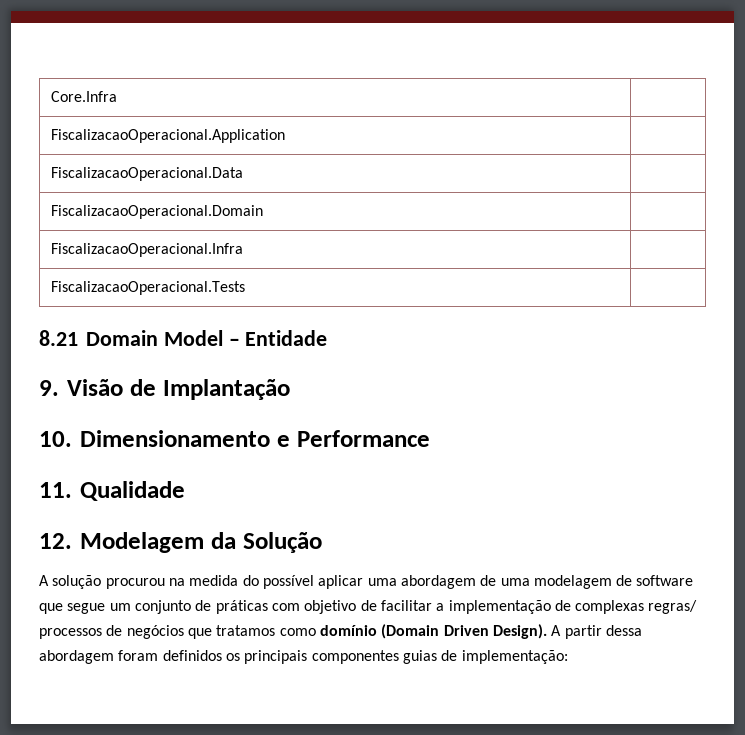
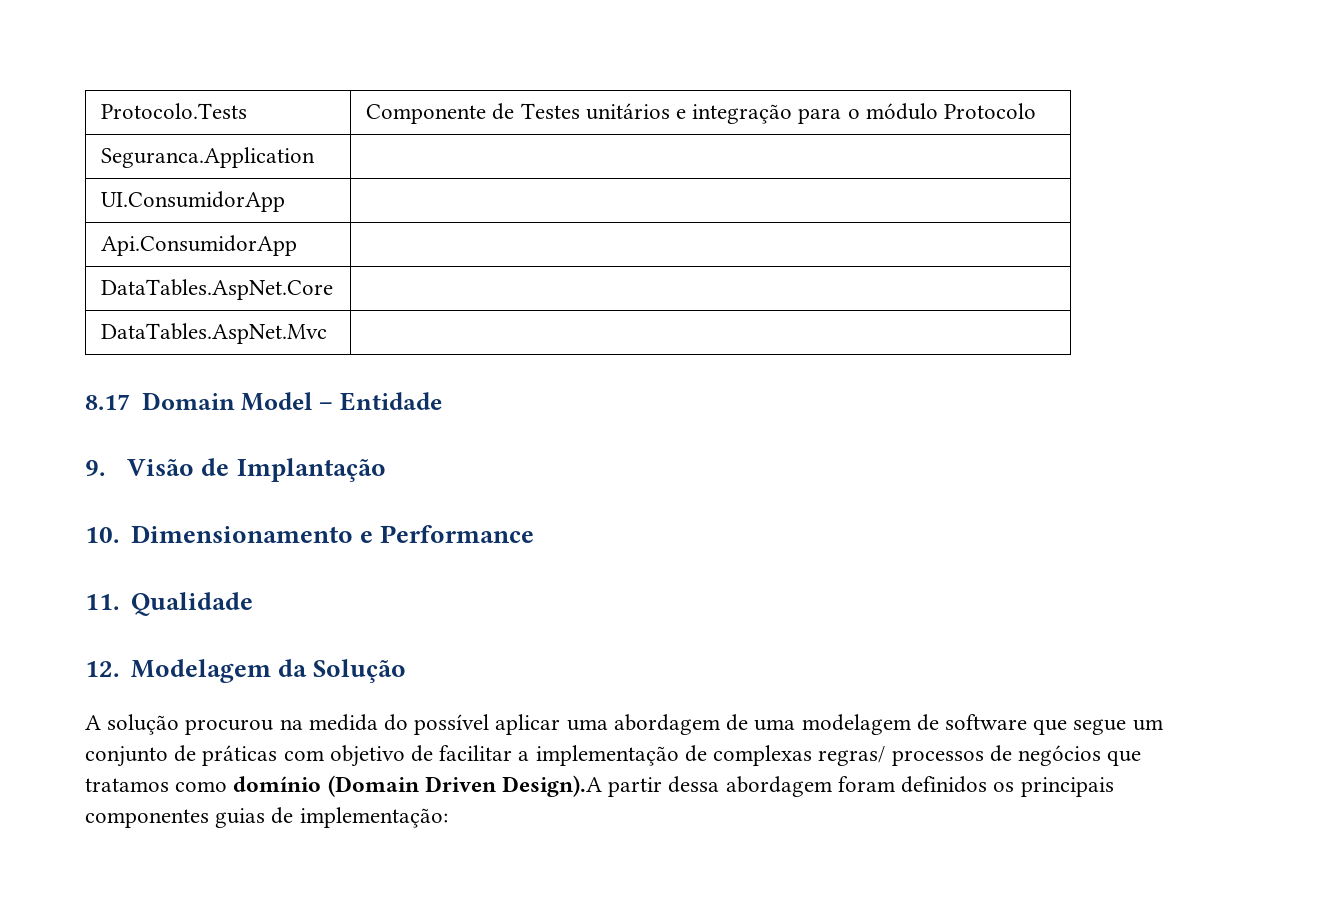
[51,91,118,102] [51,129,286,143] [51,167,244,181] [51,205,264,219] [51,243,244,257] [51,281,246,295] [39,330,78,346] Core.Infra | // FiscalizacaoOperacional.Application | // FiscalizacaoOperacional.Data | // FiscalizacaoOperacional.Domain | // FiscalizacaoOperacional.Infra | // FiscalizacaoOperacional.Tests | // 8.21 -> [101,103,248,119] [366,103,1037,124] [101,147,316,168] [101,191,286,212] [101,235,298,256] [101,279,334,300] [101,323,328,344] [85,394,130,410] Protocolo.Tests | Componente de Testes unitários e integração para o módulo Protocolo // Seguranca.Application | // UI.ConsumidorApp | // Api.ConsumidorApp | // DataTables.AspNet.Core | // DataTables.AspNet.Mvc | // 8.17
[492,624,562,639] Design). A -> [502,775,603,797] Design).A

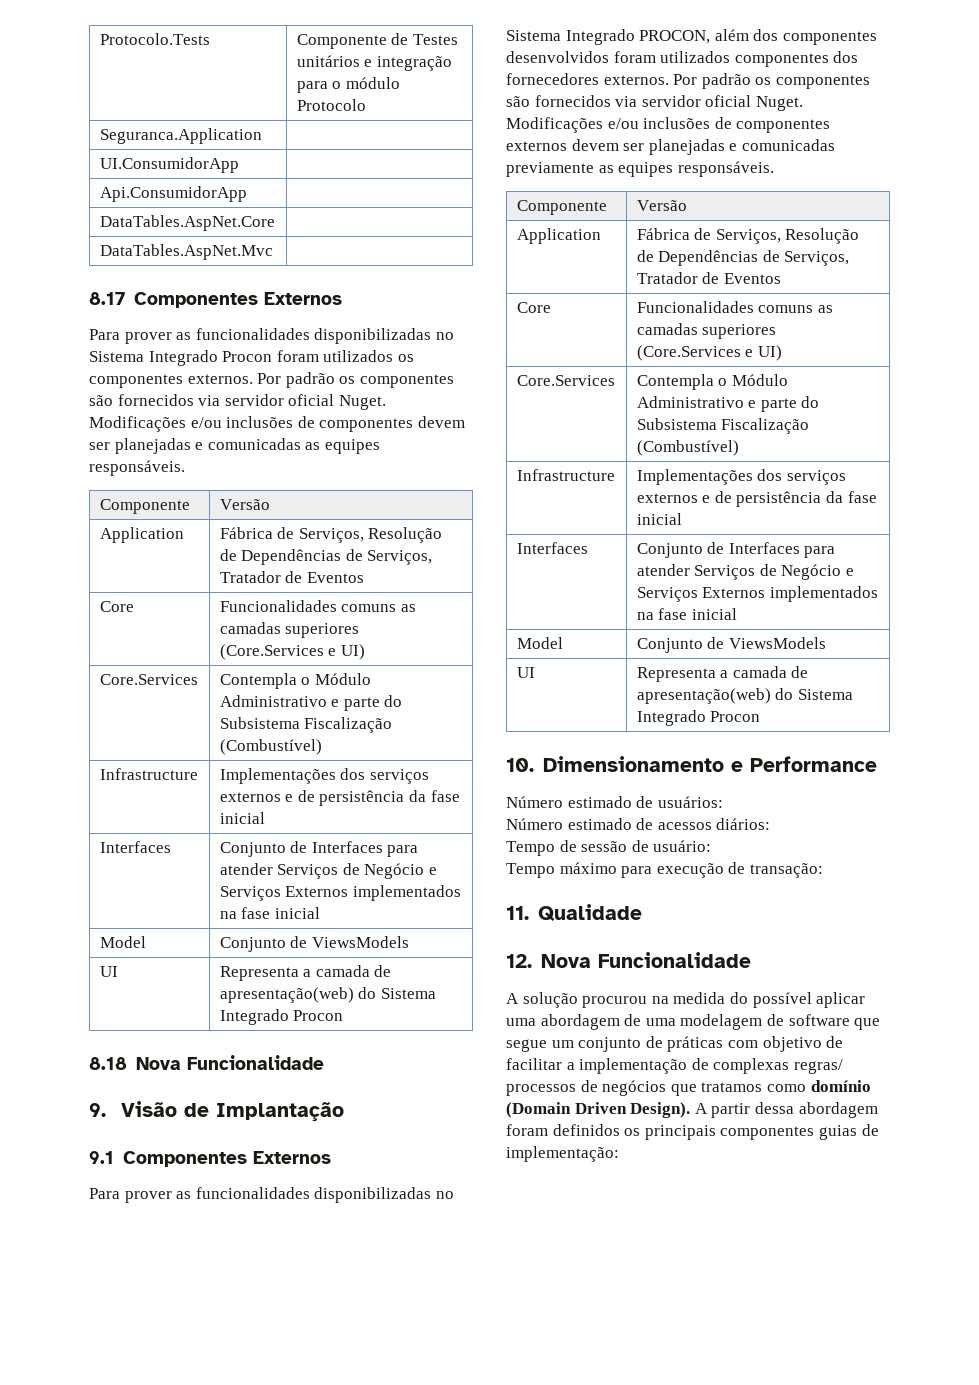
[141,392,443,411] [85,458,386,482] [85,525,534,543] Domain Model – Entidade // 9. Visão de Implantação // 10. Dimensionamento e Performance -> [133,292,342,308] [89,328,454,344] [89,350,414,366] [89,372,454,388] [89,394,386,410] [89,416,465,432] [89,438,380,454] [89,460,185,476] [99,499,190,514] [219,499,270,510] [99,527,184,543] [219,527,443,543] [219,549,433,565] [219,571,364,583] [99,601,134,612] [219,600,416,612] [219,622,360,638] [219,644,365,660] [99,674,198,685] [219,673,371,689] [219,695,403,711] [219,717,393,733] [219,739,322,755] [99,768,198,780] [219,768,429,784] [219,790,460,806] [219,812,265,824] [99,841,171,853] [219,841,419,857] [219,863,438,879] [219,885,461,901] [219,907,320,919] [99,936,146,948] [219,936,409,952] [99,966,118,977] [219,965,392,981] [219,987,436,1003] [219,1009,344,1025] [89,1055,324,1070] [89,1101,345,1122] [89,1151,331,1167] [89,1187,454,1203] [506,29,877,45] [506,51,859,67] [506,73,870,89] [506,95,803,111] [506,117,831,133] [506,139,835,155] [506,161,774,177] [516,200,607,215] [636,200,687,211] [516,228,601,244] [636,228,860,244] [636,250,850,266] [636,272,781,284] [516,302,551,313] [636,301,833,313] [636,323,777,339] [636,345,782,361] [516,375,615,386] [636,374,788,390] [636,396,820,412] [636,418,810,434] [636,440,739,456] [516,469,615,481] [636,469,846,485] [636,491,877,507] [636,513,682,525] [516,542,588,554] [636,542,836,558] [636,564,855,580] [636,586,878,602] [636,608,737,620] [516,637,563,649] [636,637,826,653] [516,667,535,678] [636,666,809,682] [636,688,853,704] [636,710,761,726] [506,756,877,772] [506,796,723,808] [506,818,771,830] [506,840,712,856] [506,862,823,878] Componentes Externos // Para prover as funcionalidades disponibilizadas no Sistema Integrado Procon foram utilizados os componentes externos. Por padrão os componentes são fornecidos via servidor oficial Nuget. Modificações e/ou inclusões de componentes devem ser planejadas e comunicadas as equipes responsáveis. // Componente | Versão // Application | Fábrica de Serviços, Resolução de Dependências de Serviços, Tratador de Eventos // Core | Funcionalidades comuns as camadas superiores (Core.Services e UI) // Core.Services | Contempla o Módulo Administrativo e parte do Subsistema Fiscalização (Combustível) // Infrastructure | Implementações dos serviços externos e de persistência da fase inicial // Interfaces | Conjunto de Interfaces para atender Serviços de Negócio e Serviços Externos implementados na fase inicial // Model | Conjunto de ViewsModels // UI | Representa a camada de apresentação(web) do Sistema Integrado Procon // 8.18 Nova Funcionalidade // 9. Visão de Implantação // 9.1 Componentes Externos // Para prover as funcionalidades disponibilizadas no Sistema Integrado PROCON, além dos componentes desenvolvidos foram utilizados componentes dos fornecedores externos. Por padrão os componentes são fornecidos via servidor oficial Nuget. Modificações e/ou inclusões de componentes externos devem ser planejadas e comunicadas previamente as equipes responsáveis. // Componente | Versão // Application | Fábrica de Serviços, Resolução de Dependências de Serviços, Tratador de Eventos // Core | Funcionalidades comuns as camadas superiores (Core.Services e UI) // Core.Services | Contempla o Módulo Administrativo e parte do Subsistema Fiscalização (Combustível) // Infrastructure | Implementações dos serviços externos e de persistência da fase inicial // Interfaces | Conjunto de Interfaces para atender Serviços de Negócio e Serviços Externos implementados na fase inicial // Model | Conjunto de ViewsModels // UI | Representa a camada de apresentação(web) do Sistema Integrado Procon // 10. Dimensionamento e Performance // Número estimado de usuários: // Número estimado de acessos diários: // Tempo de sessão de usuário: // Tempo máximo para execução de transação:
[130,659,406,683] Modelagem da Solução -> [540,952,751,968] Nova Funcionalidade
[502,775,603,797] Design).A -> [630,1102,708,1118] Design). A

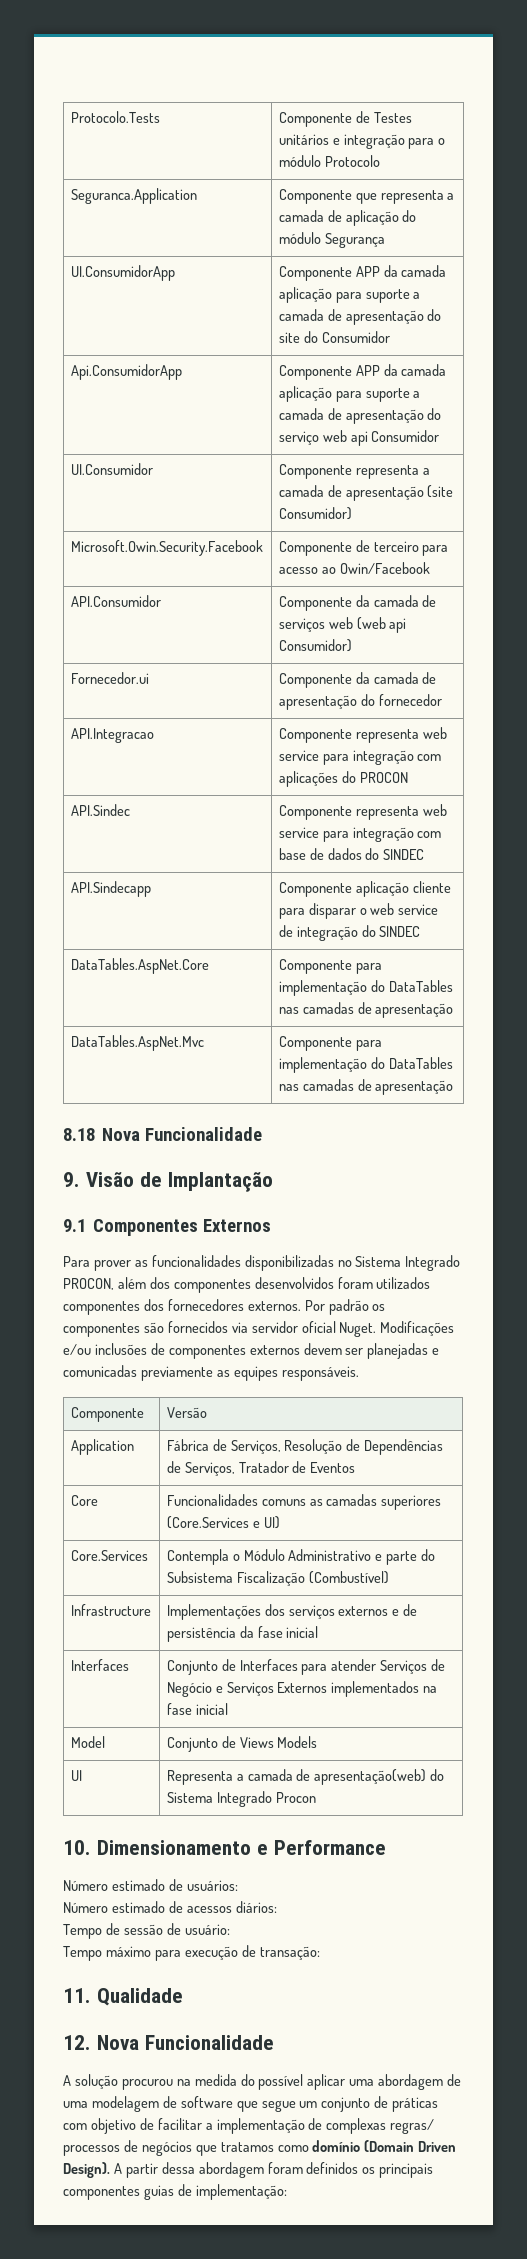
[99,157,239,173] [99,186,247,202] [99,215,275,231] [99,244,273,260] [89,292,342,308] [89,328,454,344] [89,350,414,366] [89,372,454,388] [89,394,386,410] [89,416,465,432] [89,438,380,454] [89,460,185,476] [99,499,190,514] [219,499,270,510] [99,527,184,543] [219,527,443,543] [219,549,433,565] [219,571,364,583] [99,601,134,612] [219,600,416,612] [219,622,360,638] [219,644,365,660] [99,674,198,685] [219,673,371,689] [219,695,403,711] [219,717,393,733] [219,739,322,755] [99,768,198,780] [219,768,429,784] [219,790,460,806] [219,812,265,824] [99,841,171,853] [219,841,419,857] [219,863,438,879] [219,885,461,901] [219,907,320,919] [99,936,146,948] [219,936,409,952] [99,966,118,977] [219,965,392,981] [219,987,436,1003] [219,1009,344,1025] // UI.ConsumidorApp | // Api.ConsumidorApp | // DataTables.AspNet.Core | // DataTables.AspNet.Mvc | // 8.17 Componentes Externos // Para prover as funcionalidades disponibilizadas no Sistema Integrado Procon foram utilizados os componentes externos. Por padrão os componentes são fornecidos via servidor oficial Nuget. Modificações e/ou inclusões de componentes devem ser planejadas e comunicadas as equipes responsáveis. // Componente | Versão // Application | Fábrica de Serviços, Resolução de Dependências de Serviços, Tratador de Eventos // Core | Funcionalidades comuns as camadas superiores (Core.Services e UI) // Core.Services | Contempla o Módulo Administrativo e parte do Subsistema Fiscalização (Combustível) // Infrastructure | Implementações dos serviços externos e de persistência da fase inicial // Interfaces | Conjunto de Interfaces para atender Serviços de Negócio e Serviços Externos implementados na fase inicial // Model | Conjunto de ViewsModels // UI | Representa a camada de apresentação(web) do Sistema Integrado Procon -> [278,189,455,204] [278,210,417,226] [278,232,385,248] [70,265,175,281] [278,265,447,281] [278,287,421,303] [278,309,442,325] [278,331,390,343] [70,364,182,380] [278,364,447,380] [278,386,421,402] [278,408,442,424] [278,430,440,446] [70,463,153,475] [278,464,430,479] [278,485,454,501] [278,507,352,520] [70,540,263,556] [278,540,449,556] [278,562,430,574] [70,595,161,607] [278,595,437,611] [278,617,407,633] [278,639,352,652] [70,672,149,684] [278,672,437,688] [278,694,442,710] [70,728,154,743] [278,727,447,743] [278,750,442,765] [278,771,408,787] [70,804,130,816] [278,804,447,820] [278,827,442,842] [278,848,425,860] [70,881,151,897] [278,881,451,897] [278,903,439,919] [278,925,421,941] [70,958,209,974] [278,959,382,974] [278,980,453,996] [278,1002,454,1018] [70,1035,204,1051] [278,1036,382,1051] [278,1057,453,1073] [278,1079,454,1095] Componente que representa a camada de aplicação do módulo Segurança // UI.ConsumidorApp | Componente APP da camada aplicação para suporte a camada de apresentação do site do Consumidor // Api.ConsumidorApp | Componente APP da camada aplicação para suporte a camada de apresentação do serviço web api Consumidor // UI.Consumidor | Componente representa a camada de apresentação (site Consumidor) // Microsoft.Owin.Security.Facebook | Componente de terceiro para acesso ao Owin/Facebook // API.Consumidor | Componente da camada de serviços web (web api Consumidor) // Fornecedor.ui | Componente da camada de apresentação do fornecedor // API.Integracao | Componente representa web service para integração com aplicações do PROCON // API.Sindec | Componente representa web service para integração com base de dados do SINDEC // API.Sindecapp | Componente aplicação cliente para disparar o web service de integração do SINDEC // DataTables.AspNet.Core | Componente para implementação do DataTables nas camadas de apresentação // DataTables.AspNet.Mvc | Componente para implementação do DataTables nas camadas de apresentação
[728,637,826,649] ViewsModels -> [239,1736,318,1748] Views Models

